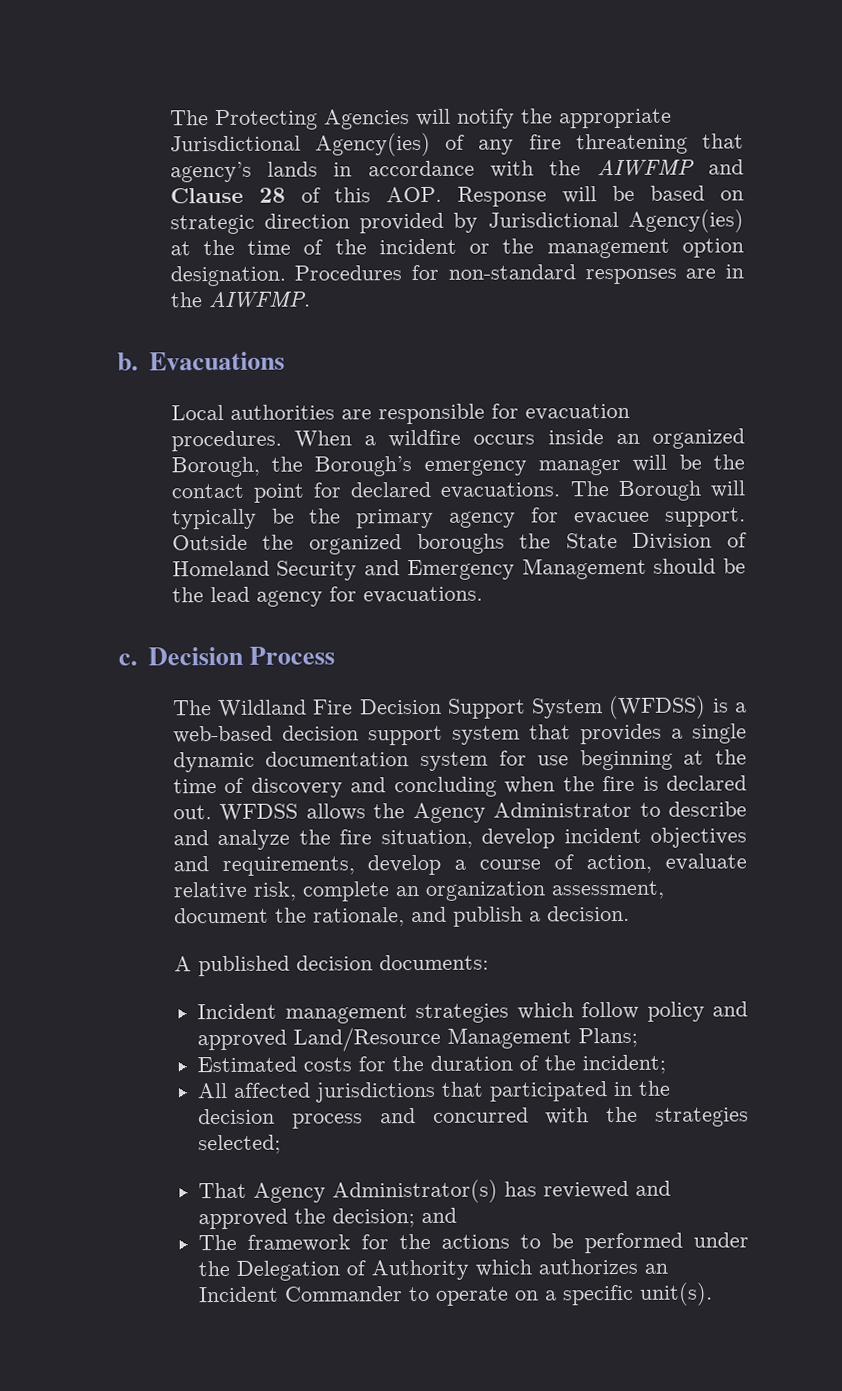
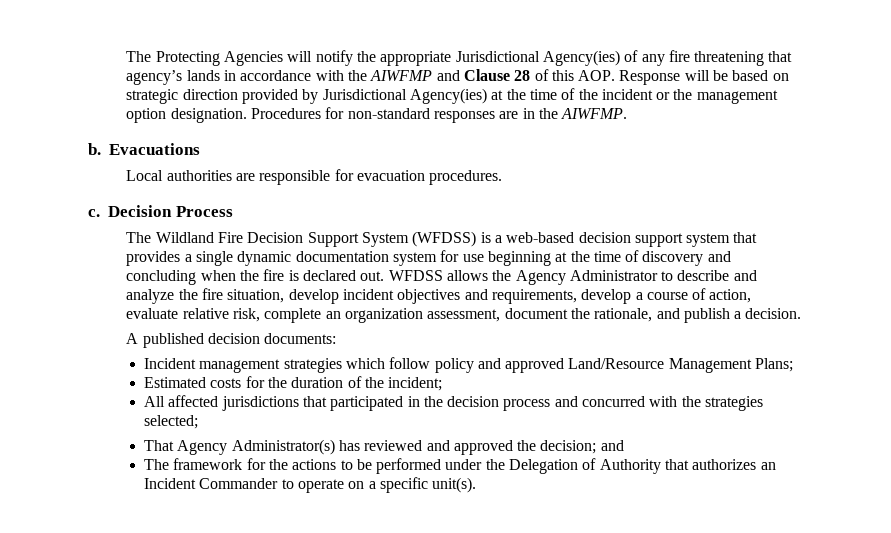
[293,428,745,449] [170,454,745,478] [170,480,746,503] [171,507,746,530] [171,532,747,555] [171,557,746,581] [171,586,483,607] When a wildfire occurs inside an organized Borough, the Borough’s emergency manager will be the contact point for declared evacuations. The Borough will typically be the primary agency for evacuee support. Outside the organized boroughs the State Division of Homeland Security and Emergency Management should be the lead agency for evacuations. -> (503, 177) none
[475,1259,533,1277] which -> [665,459,690,470] that

